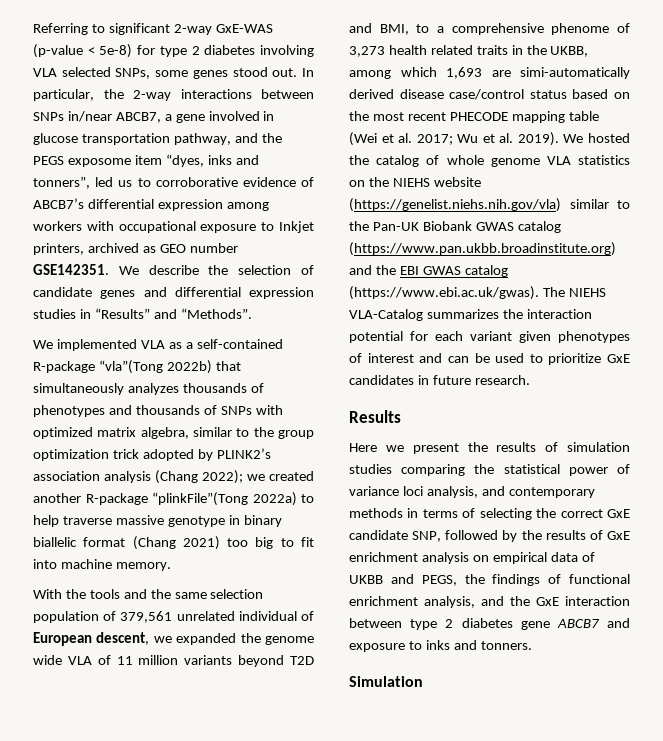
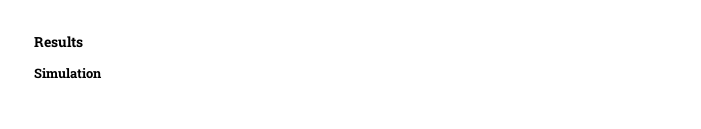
[33,23,273,35] [33,44,315,58] [33,67,315,79] [33,89,314,101] [33,111,275,123] [33,133,282,145] [33,154,259,167] [33,176,315,189] [33,198,269,211] [33,221,315,233] [33,243,238,255] [33,264,315,275] [33,287,314,299] [33,308,252,319] [33,339,283,351] [33,360,241,374] [33,383,264,395] [33,405,283,417] [33,427,314,439] [33,448,271,461] [33,470,314,484] [33,492,314,506] [33,515,282,527] [33,536,314,550] [33,559,171,571] [33,589,264,599] [33,611,314,623] [33,632,314,646] [33,655,314,667] [349,23,630,35] [349,45,589,57] [349,67,630,79] [349,89,630,100] [349,111,599,123] [349,132,630,146] [349,155,630,167] [349,177,481,187] [349,198,630,212] [349,221,561,233] [349,242,616,256] [349,265,508,277] [349,286,606,300] [349,309,592,321] [349,331,630,343] [349,353,630,365] [349,375,530,385] [349,410,401,423] [349,442,630,454] [349,464,630,476] [349,486,595,498] [349,508,630,520] [349,530,630,542] [349,552,595,564] [349,574,630,586] [349,596,630,608] [349,618,630,630] [349,640,532,652] Referring to significant 2-way GxE-WAS (p-value < 5e-8) for type 2 diabetes involving VLA selected SNPs, some genes stood out. In particular, the 2-way interactions between SNPs in/near ABCB7, a gene involved in glucose transportation pathway, and the PEGS exposome item “dyes, inks and tonners”, led us to corroborative evidence of ABCB7’s differential expression among workers with occupational exposure to Inkjet printers, archived as GEO number GSE142351. We describe the selection of candidate genes and differential expression studies in “Results” and “Methods”. // We implemented VLA as a self-contained R-package “vla”(Tong 2022b) that simultaneously analyzes thousands of phenotypes and thousands of SNPs with optimized matrix algebra, similar to the group optimization trick adopted by PLINK2’s association analysis (Chang 2022); we created another R-package “plinkFile”(Tong 2022a) to help traverse massive genotype in binary biallelic format (Chang 2021) too big to fit into machine memory. // With the tools and the same selection population of 379,561 unrelated individual of European descent, we expanded the genome wide VLA of 11 million variants beyond T2D and BMI, to a comprehensive phenome of 3,273 health related traits in the UKBB, among which 1,693 are simi-automatically derived disease case/control status based on the most recent PHECODE mapping table (Wei et al. 2017; Wu et al. 2019). We hosted the catalog of whole genome VLA statistics on the NIEHS website (https://genelist.niehs.nih.gov/vla) similar to the Pan-UK Biobank GWAS catalog (https://www.pan.ukbb.broadinstitute.org) and the EBI GWAS catalog (https://www.ebi.ac.uk/gwas). The NIEHS VLA-Catalog summarizes the interaction potential for each variant given phenotypes of interest and can be used to prioritize GxE candidates in future research. // Results // Here we present the results of simulation studies comparing the statistical power of variance loci analysis, and contemporary methods in terms of selecting the correct GxE candidate SNP, followed by the results of GxE enrichment analysis on empirical data of UKBB and PEGS, the findings of functional enrichment analysis, and the GxE interaction between type 2 diabetes gene ABCB7 and exposure to inks and tonners. -> [34,36,83,48] Results

